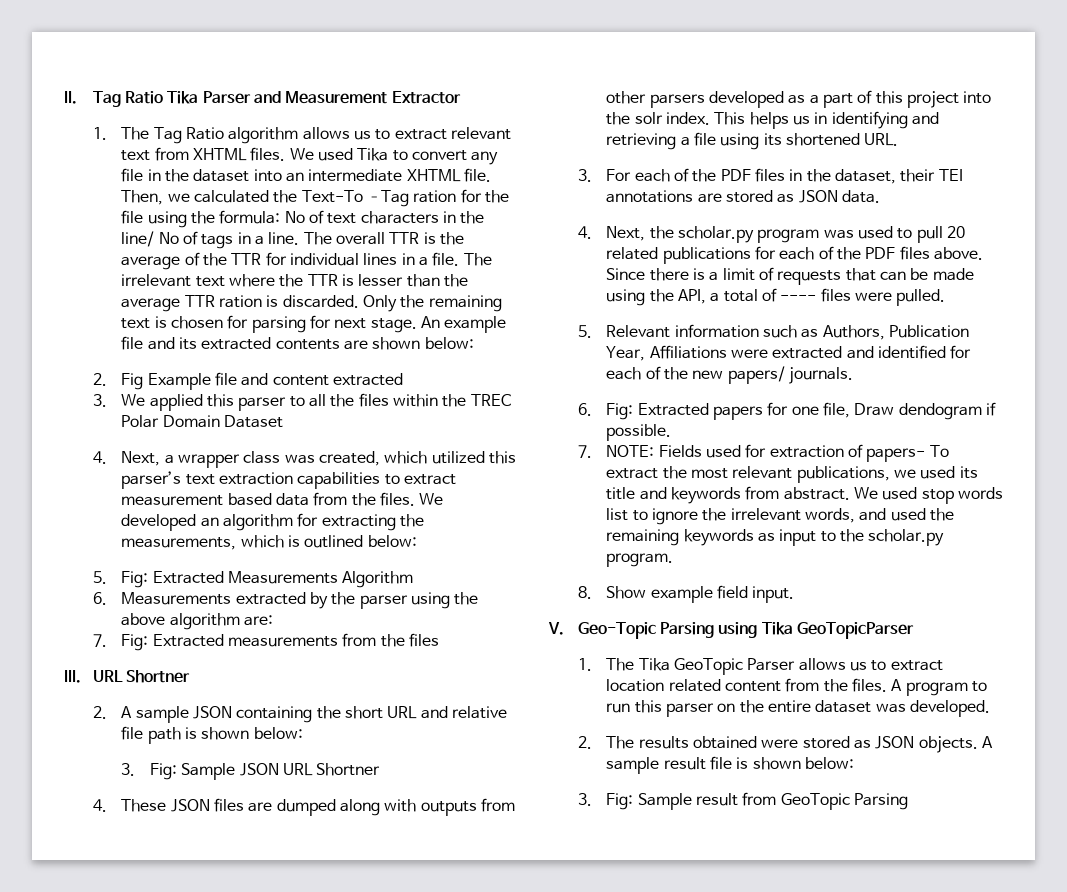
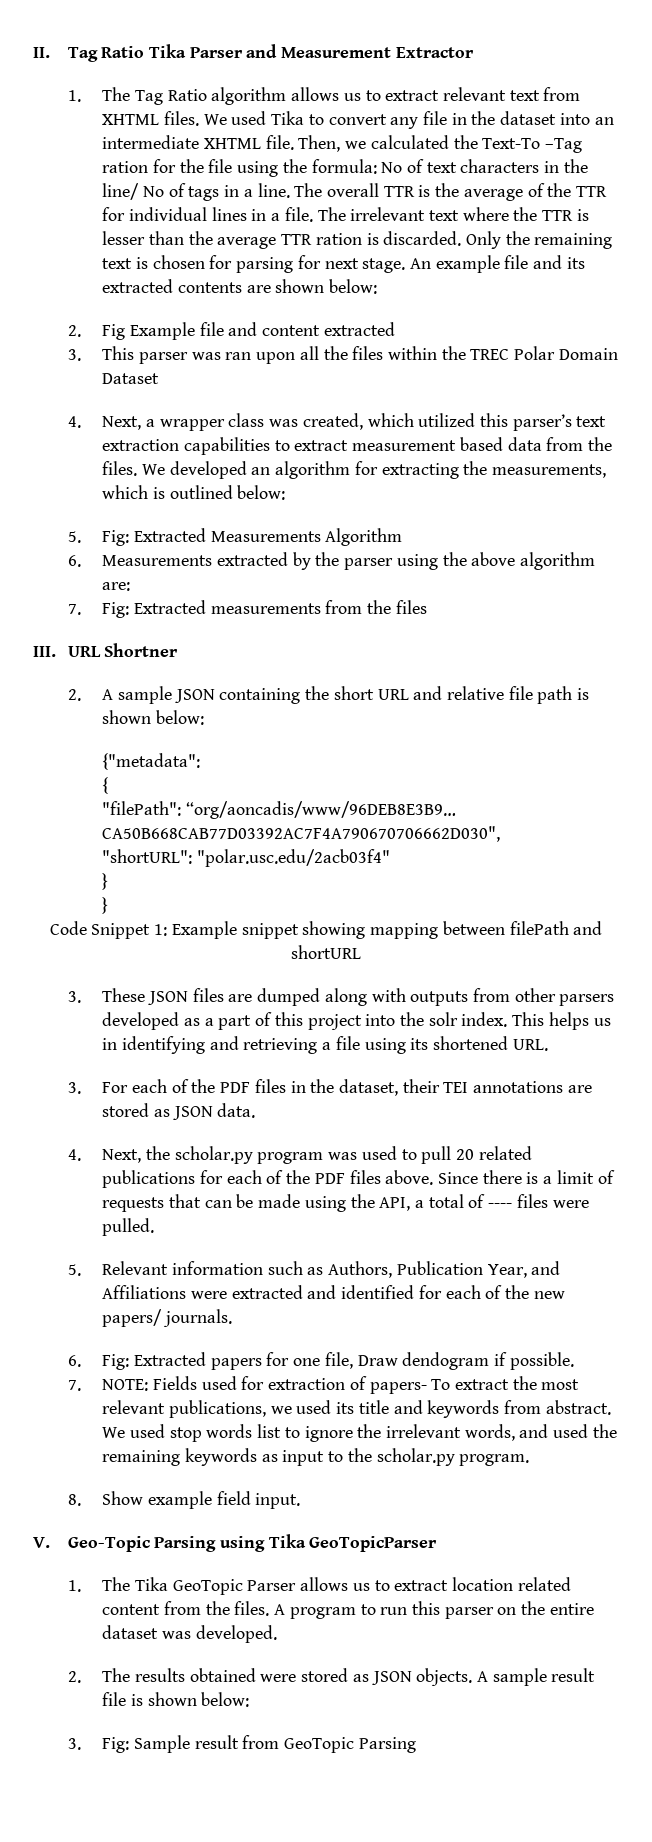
[121,394,305,411] We applied this parser to -> [102,346,296,364] This parser was ran upon
[121,763,381,780] [92,799,107,812] 3. Fig: Sample JSON URL Shortner // 4. -> [102,753,201,770] [102,777,109,794] [102,801,456,819] [102,826,501,842] [102,849,390,867] [102,873,109,890] [102,897,109,914] [49,921,603,939] [291,945,361,959] [67,991,81,1003] {"metadata": // { // "filePath": “org/aoncadis/www/96DEB8E3B9… CA50B668CAB77D03392AC7F4A790670706662D030", // "shortURL": "polar.usc.edu/2acb03f4" // } // } // Code Snippet 1: Example snippet showing mapping between filePath and shortURL // 3.
(646, 353) none -> [531,1261,561,1275] and

